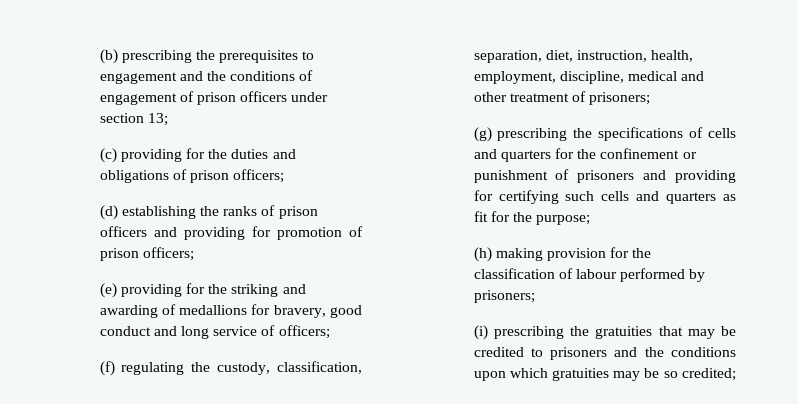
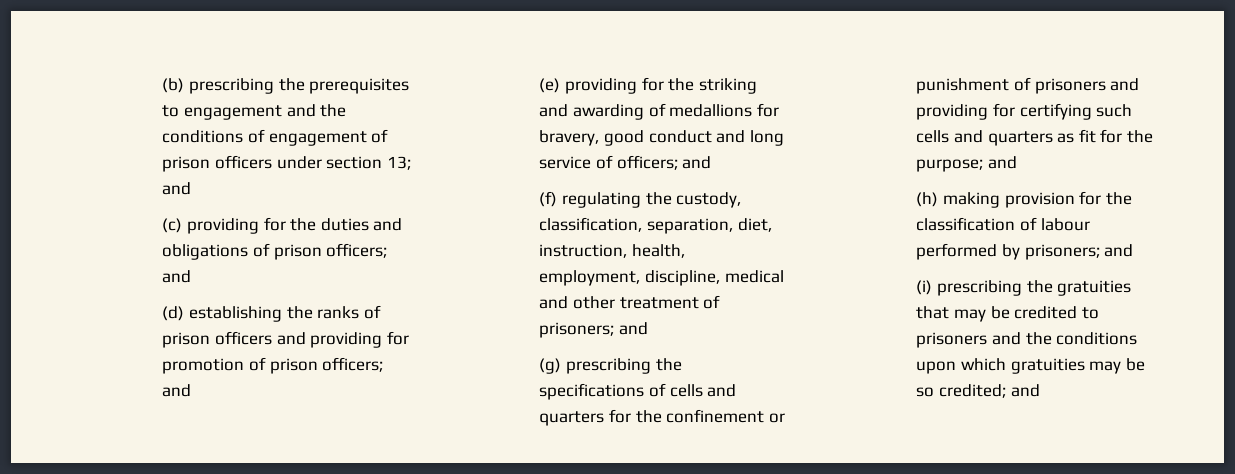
(168, 119) none -> [162,182,192,195] and
(285, 176) none -> [162,270,192,283] and
(194, 254) none -> [162,384,192,397] and
(330, 332) none -> [682,156,712,169] and
(651, 98) none -> [618,322,648,335] and
(591, 220) none -> [987,156,1017,169] and
(535, 296) none -> [1104,244,1134,257] and
(736, 374) none -> [1010,384,1040,397] and

